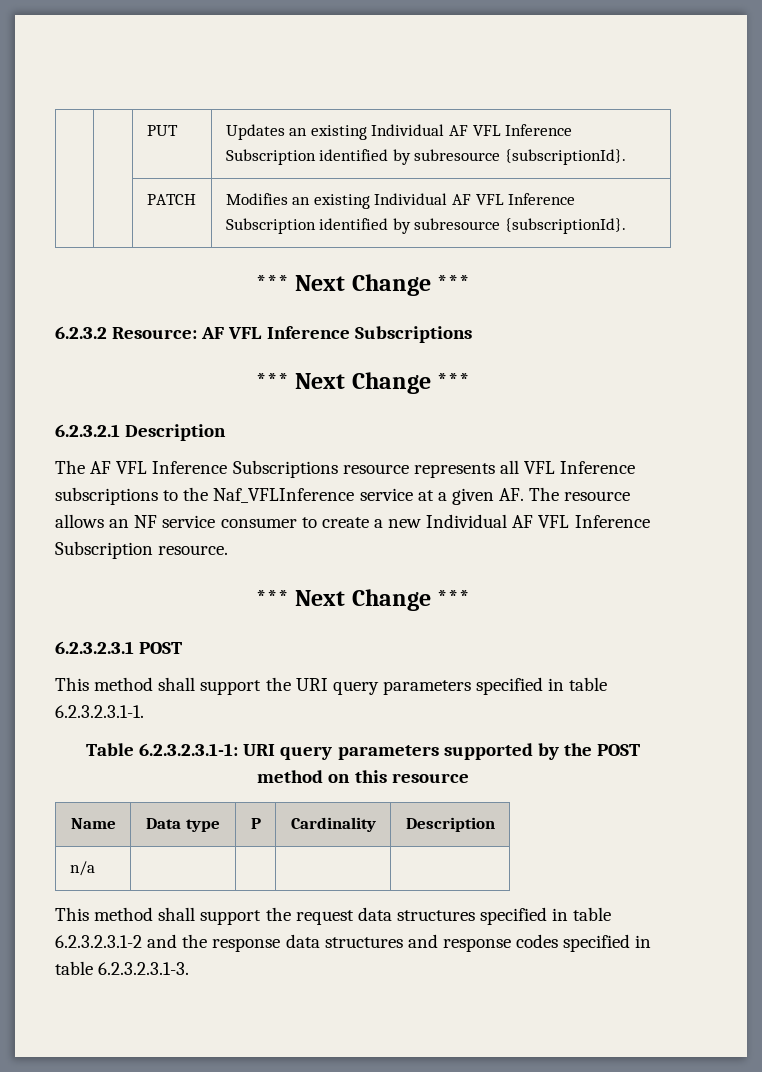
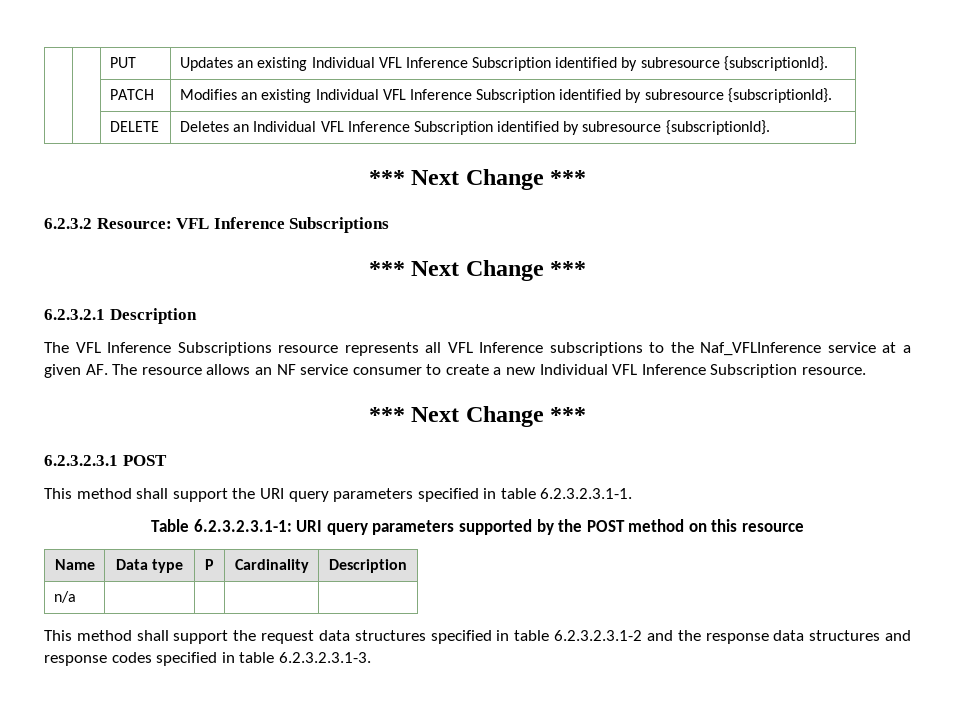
[448,125,468,136] AF -> (375, 62) none
[451,194,471,205] AF -> [382,88,832,103] [109,121,159,132] [179,121,317,132] VFL Inference Subscription identified by subresource {subscriptionId}. // | | DELETE | Deletes an Individual
[201,327,225,339] AF -> (172, 223) none
[90,461,112,474] AF -> (69, 347) none
[512,515,534,528] AF -> (608, 369) none

